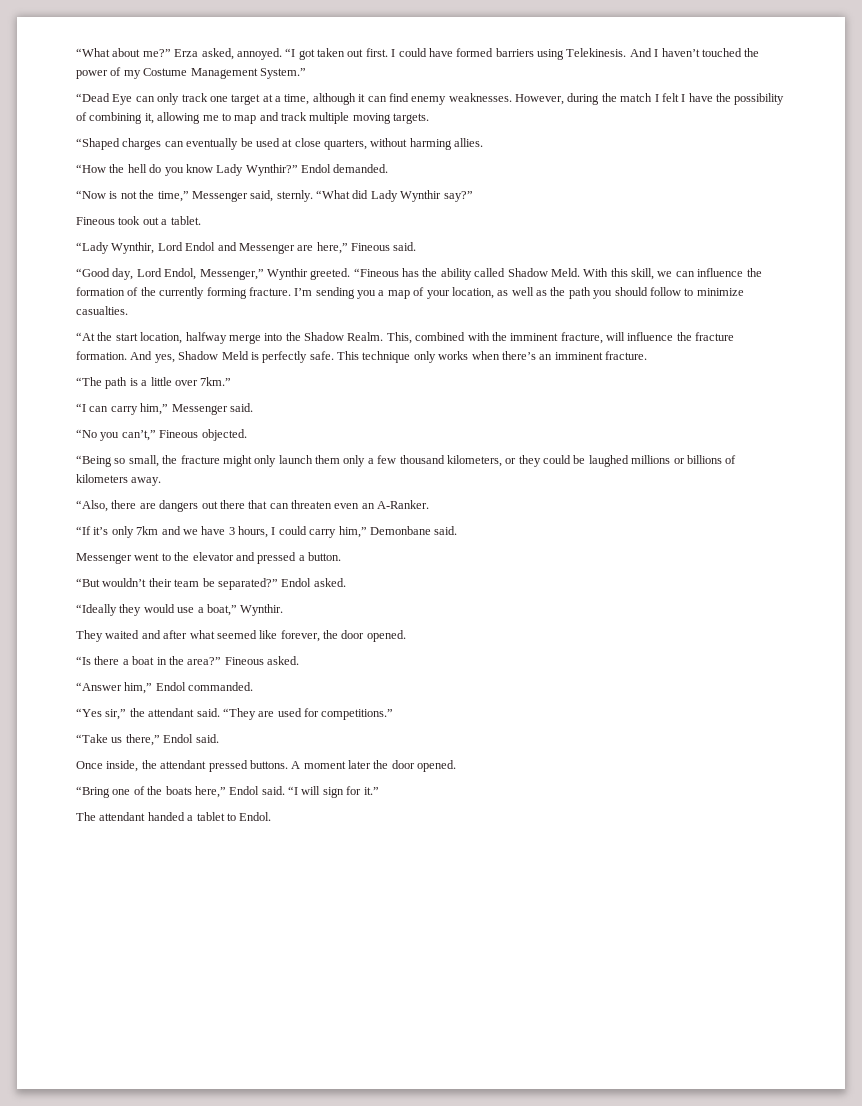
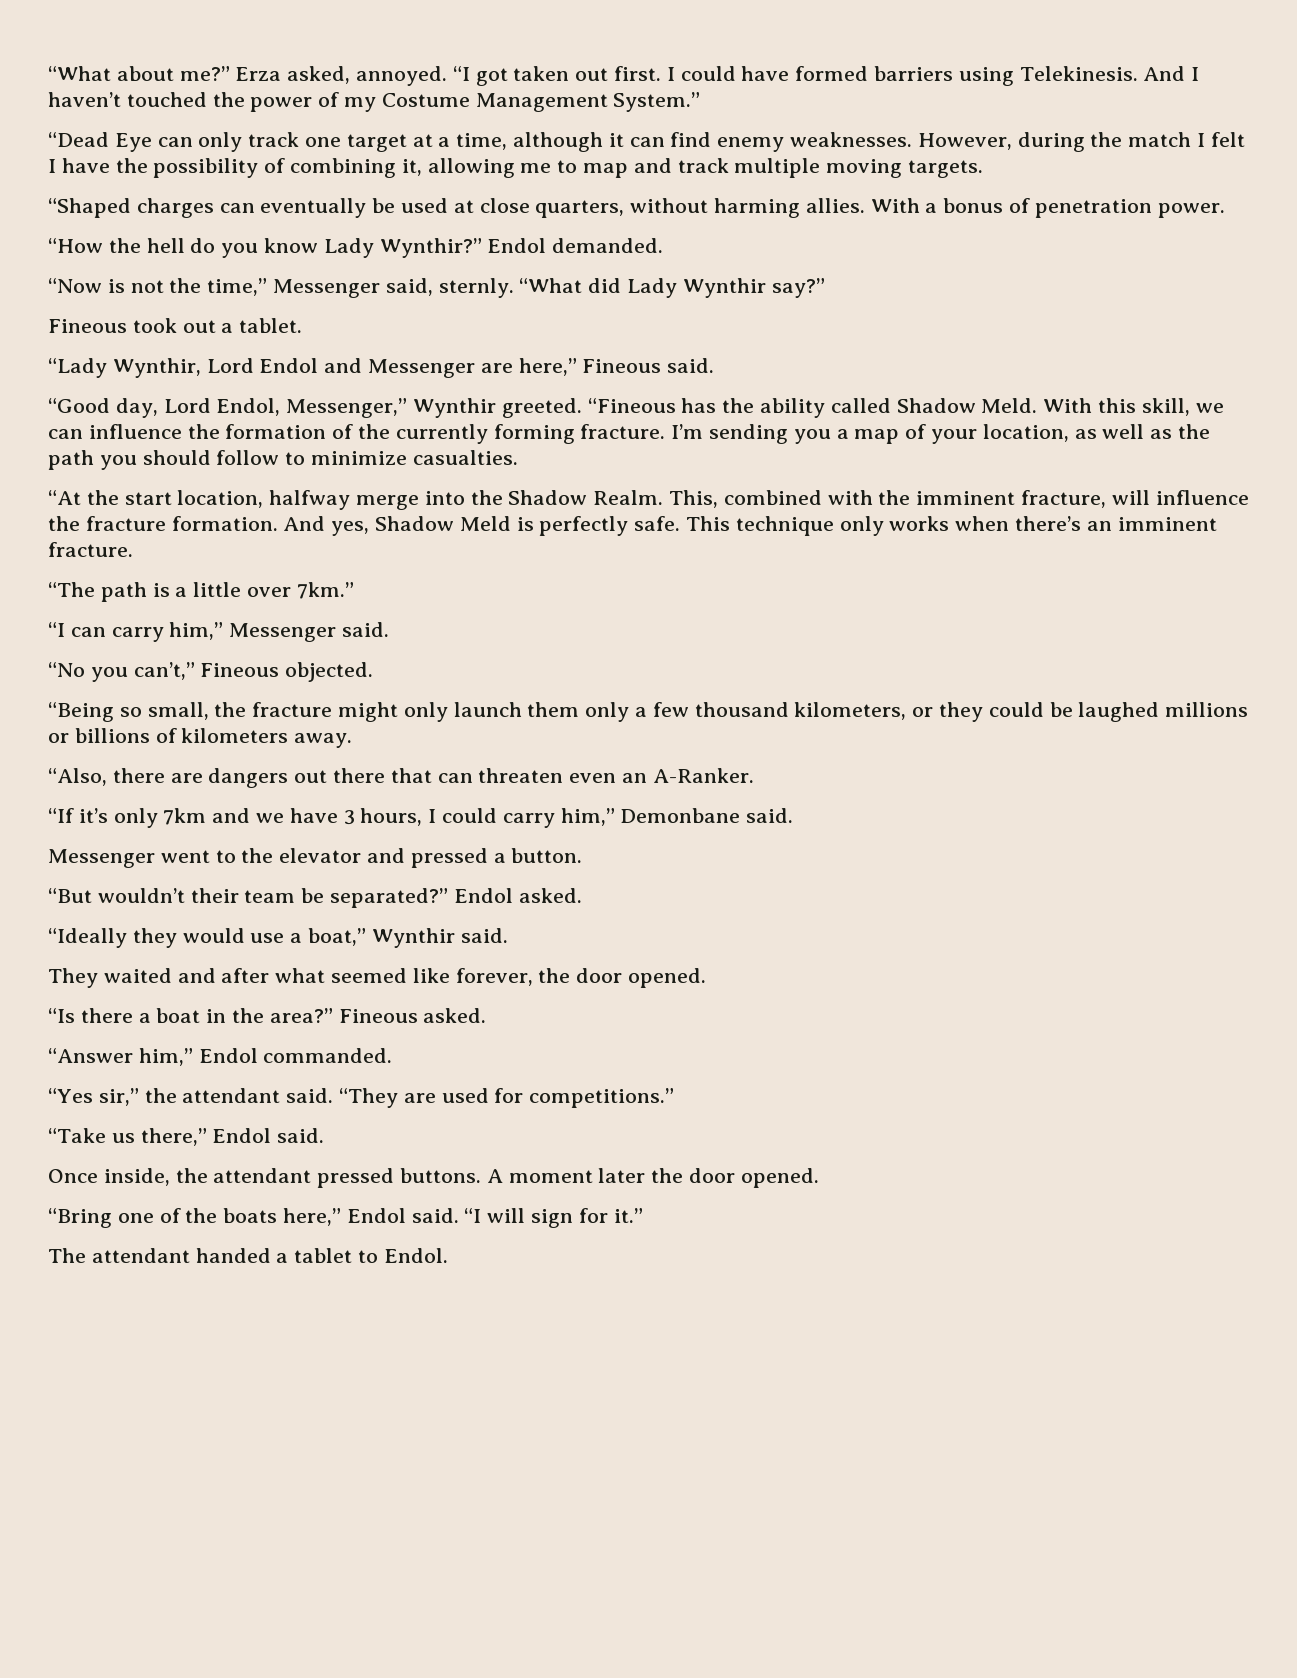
(484, 142) none -> [870,198,1225,218] With a bonus of penetration power.
[240,604,284,616] Wynthir. -> [371,928,508,948] Wynthir said.

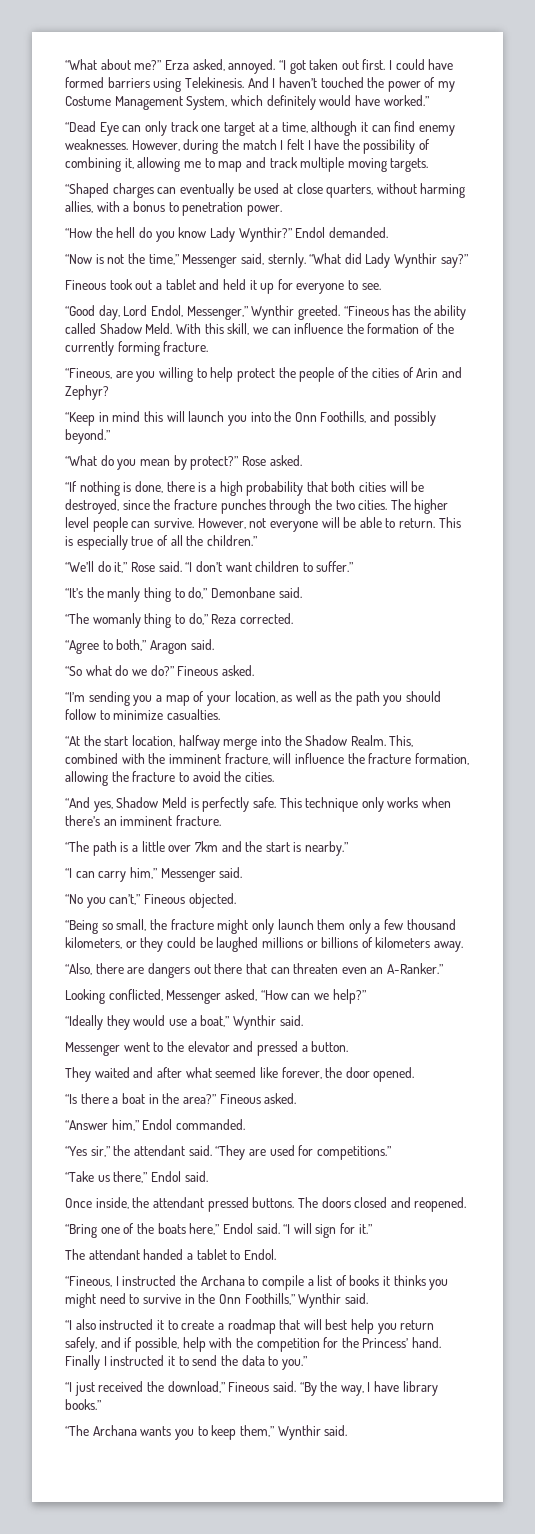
[613,92,701,112] System.” -> [186,95,430,110] System, which definitely would have worked.”
[805,198,920,213] allies. With -> [65,201,120,213] allies, with
[1009,198,1031,213] of -> [168,202,179,212] to
[239,318,303,333] [48,358,715,378] tablet. // “Lady Wynthir, Lord Endol and Messenger are here,” Fineous said. -> [165,279,381,294] tablet and held it up for everyone to see.
[671,424,704,439] I’m -> [65,367,463,382] [65,385,109,400] [65,411,436,426] [65,429,111,444] [65,455,302,470] [65,481,425,496] [65,499,449,514] [65,517,461,532] [65,535,258,550] [65,561,355,573] [65,587,302,602] [65,613,293,628] [65,639,214,654] [65,665,254,676] [65,692,85,702] // “Fineous, are you willing to help protect the people of the cities of Arin and Zephyr? // “Keep in mind this will launch you into the Onn Foothills, and possibly beyond.” // “What do you mean by protect?” Rose asked. // “If nothing is done, there is a high probability that both cities will be destroyed, since the fracture punches through the two cities. The higher level people can survive. However, not everyone will be able to return. This is especially true of all the children.” // “We’ll do it,” Rose said. “I don’t want children to suffer.” // “It’s the manly thing to do,” Demonbane said. // “The womanly thing to do,” Reza corrected. // “Agree to both,” Aragon said. // “So what do we do?” Fineous asked. // “I’m
[171,516,326,531] formation. And -> [414,753,469,765] [65,771,274,786] [65,797,90,808] formation, allowing the fracture to avoid the cities. // “And
[296,582,354,599] 7km.” -> [194,841,350,856] 7km and the start is nearby.”
[652,768,754,783] [48,808,741,828] A-Ranker. // “If it’s only 7km and we have 3 hours, I could carry him,” Demonbane -> [387,963,445,974] [65,989,367,1004] [65,1015,276,1030] A-Ranker.” // Looking conflicted, Messenger asked, “How can we help?” // “Ideally they would use a boat,” Wynthir
[48,888,582,908] [48,928,508,948] // “But wouldn’t their team be separated?” Endol asked. // “Ideally they would use a boat,” Wynthir said. -> (349, 1046) none
[486,1168,819,1188] A moment later the door opened. -> [297,1197,467,1212] The doors closed and reopened.
(448, 1255) none -> [65,1275,449,1290] [65,1293,368,1308] [65,1319,435,1334] [65,1337,442,1352] [65,1355,308,1370] [65,1381,438,1396] [65,1399,102,1410] [65,1425,348,1440] // “Fineous, I instructed the Archana to compile a list of books it thinks you might need to survive in the Onn Foothills,” Wynthir said. // “I also instructed it to create a roadmap that will best help you return safely, and if possible, help with the competition for the Princess’ hand. Finally I instructed it to send the data to you.” // “I just received the download,” Fineous said. “By the way, I have library books.” // “The Archana wants you to keep them,” Wynthir said.

